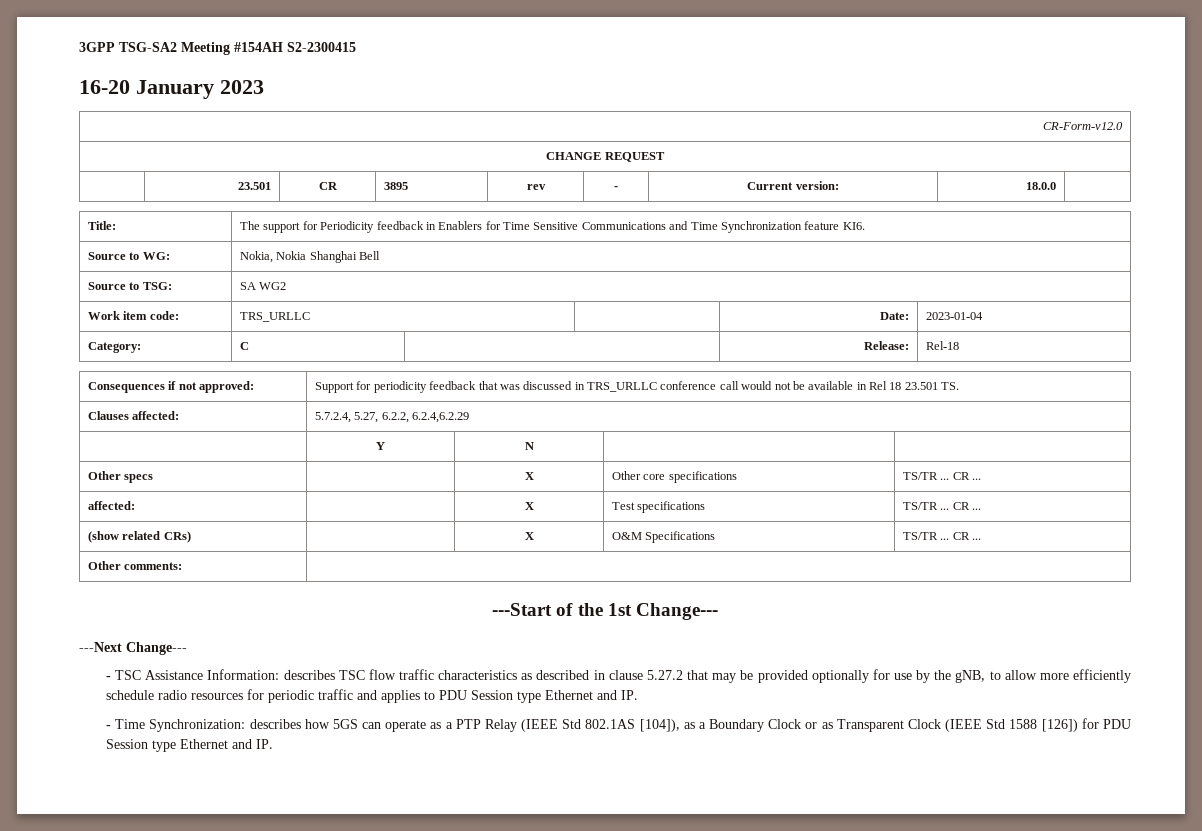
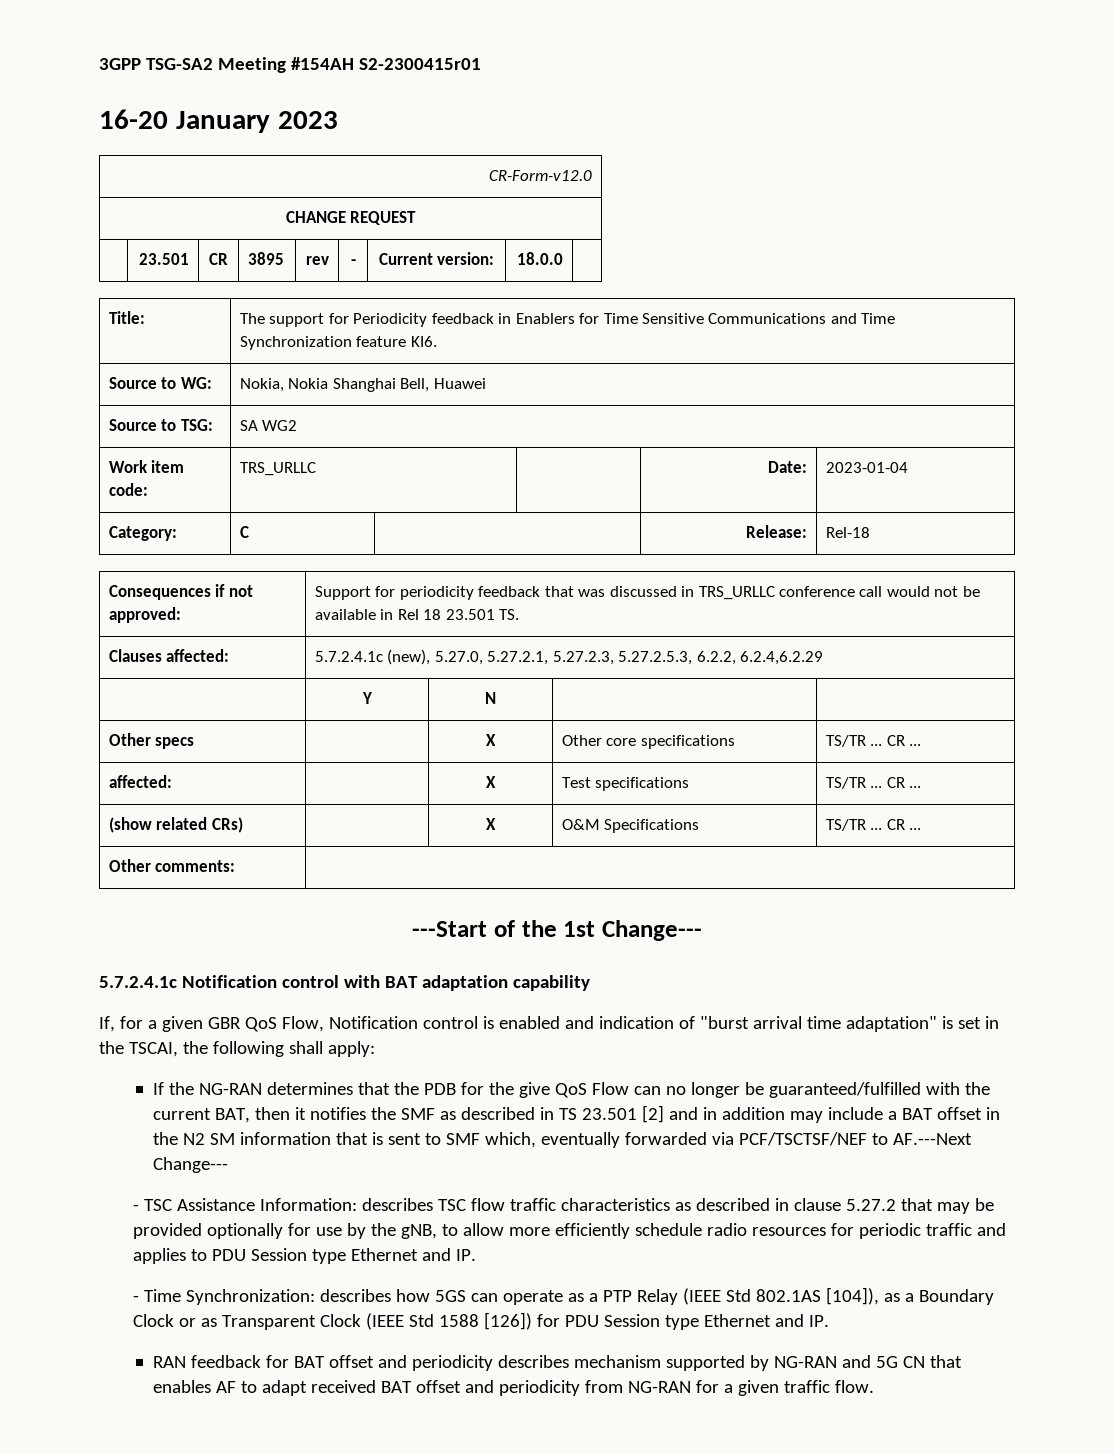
[287,42,356,52] S2-2300415 -> [358,58,481,70] S2-2300415r01
[359,251,381,260] Bell -> [400,378,486,392] Bell, Huawei
[315,412,379,423] 5.7.2.4, 5.27, -> [314,649,693,665] 5.7.2.4.1c (new), 5.27.0, 5.27.2.1, 5.27.2.3, 5.27.2.5.3,
[79,642,122,652] ---Next -> [99,975,590,991] [99,1016,999,1032] [99,1041,375,1057] [153,1082,990,1098] [153,1105,1000,1123] [153,1132,972,1148] 5.7.2.4.1c Notification control with BAT adaptation capability // If, for a given GBR QoS Flow, Notification control is enabled and indication of "burst arrival time adaptation" is set in the TSCAI, the following shall apply: // If the NG-RAN determines that the PDB for the give QoS Flow can no longer be guaranteed/fulfilled with the current BAT, then it notifies the SMF as described in TS 23.501 [2] and in addition may include a BAT offset in the N2 SM information that is sent to SMF which, eventually forwarded via PCF/TSCTSF/NEF to AF.---Next
(273, 744) none -> [153,1355,962,1371] [153,1380,874,1396] // RAN feedback for BAT offset and periodicity describes mechanism supported by NG-RAN and 5G CN that enables AF to adapt received BAT offset and periodicity from NG-RAN for a given traffic flow.

